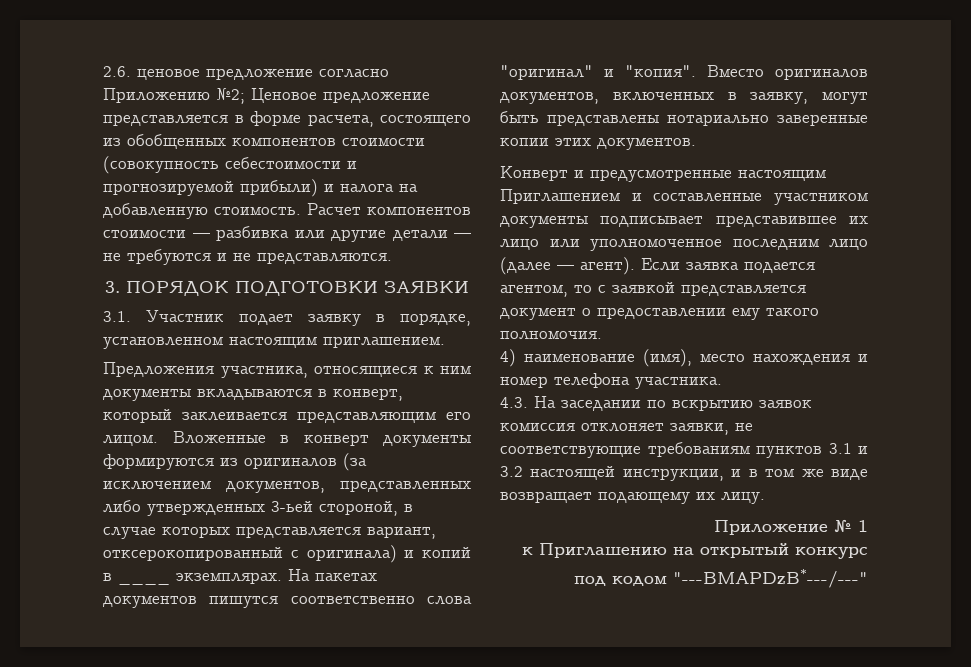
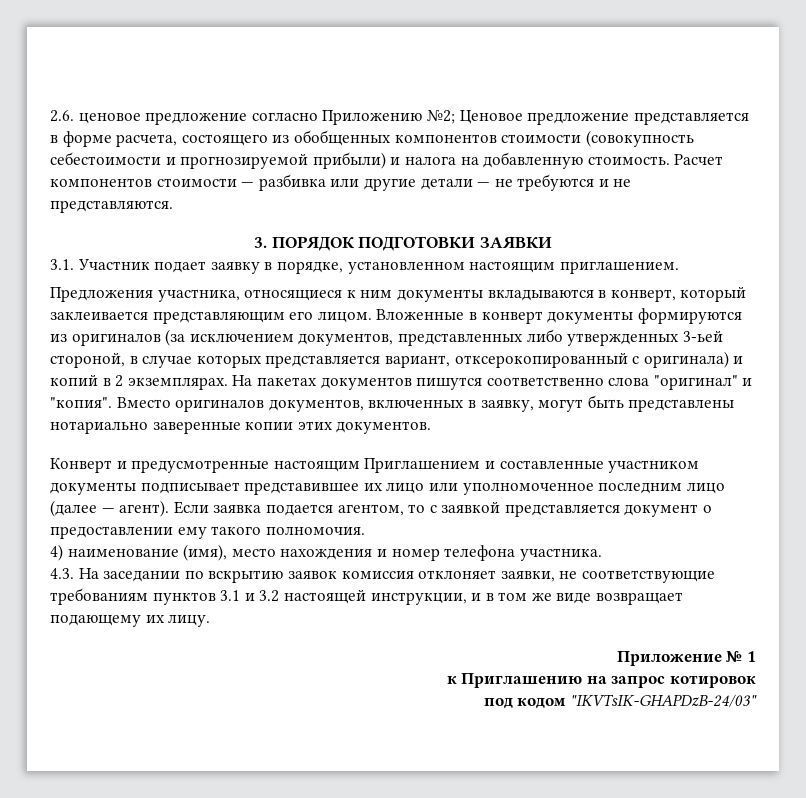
[118,581,170,585] ____ -> [115,375,124,387] 2
[700,543,868,559] открытый конкурс -> [611,675,757,688] запрос котировок
[673,569,868,588] "---BMAPDzB*---/---" -> [570,694,757,707] "IKVTsIK-GHAPDzB-24/03"

